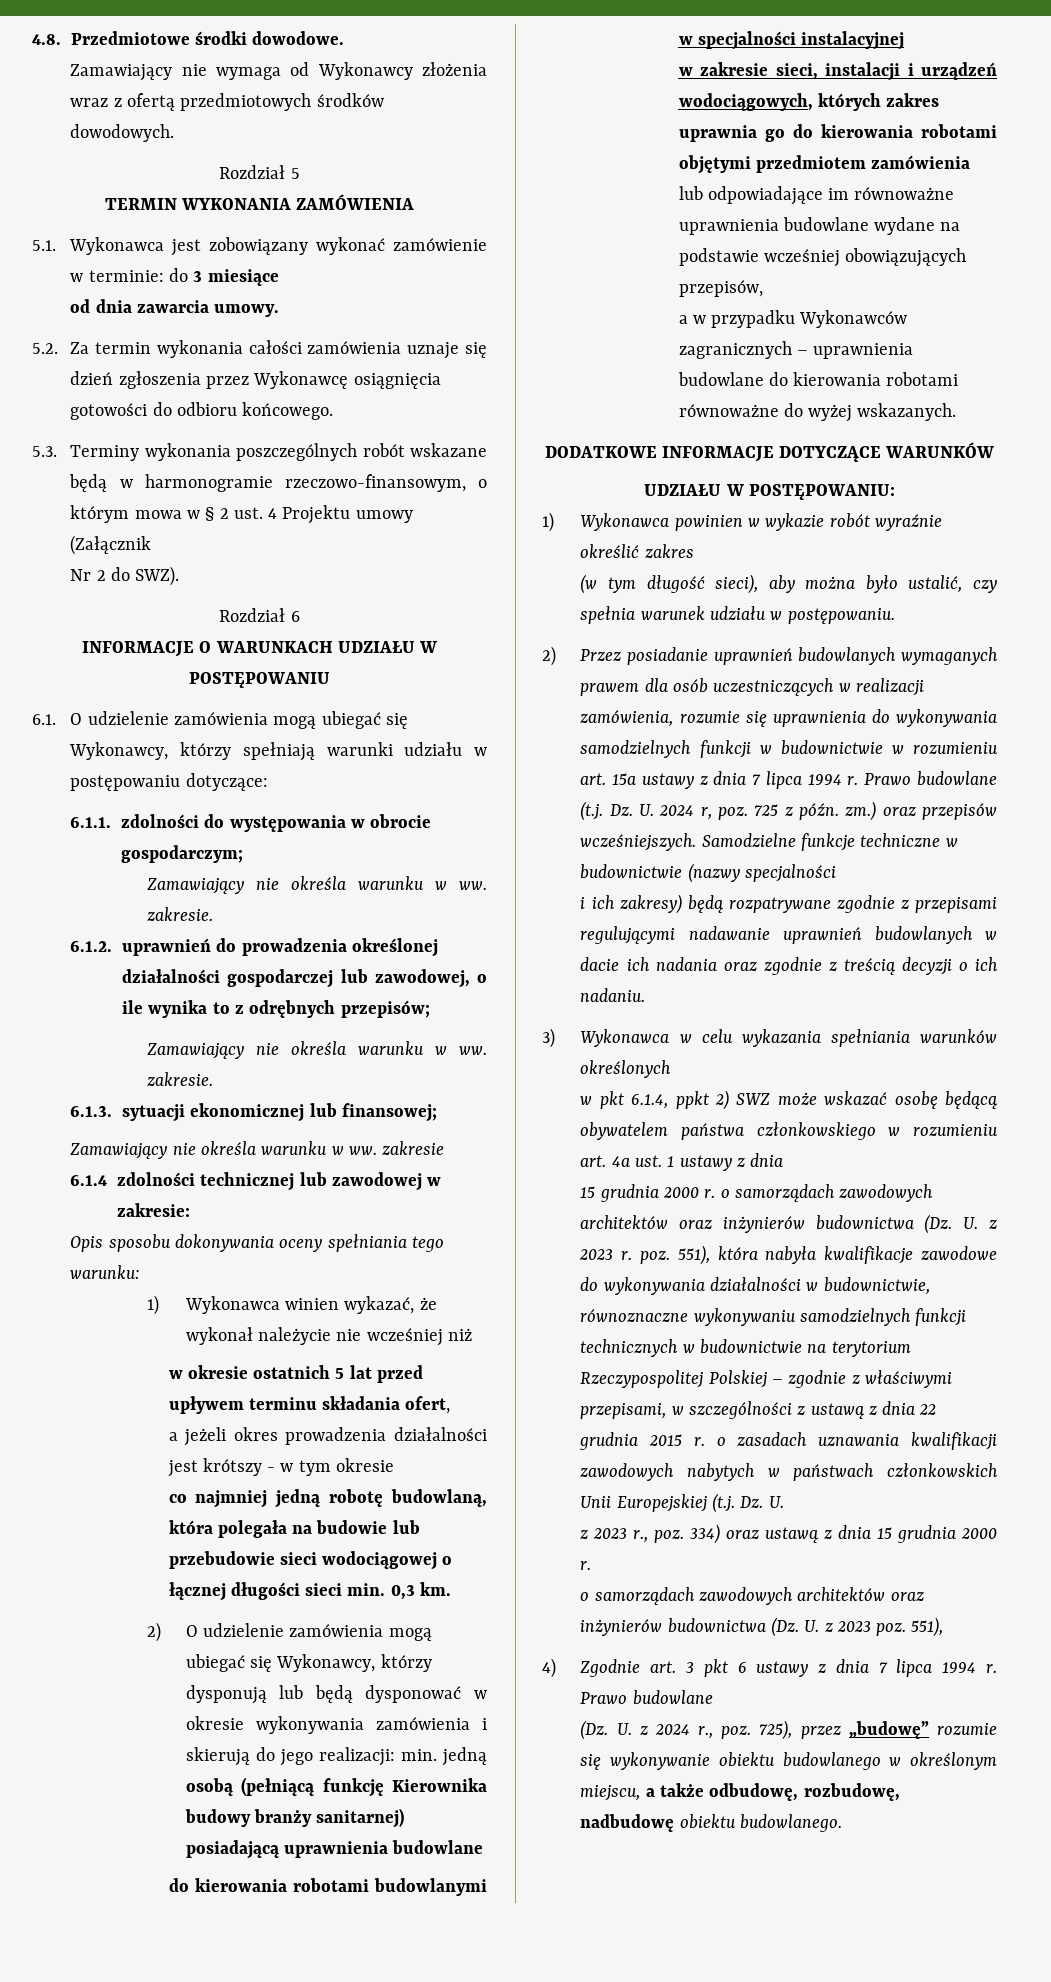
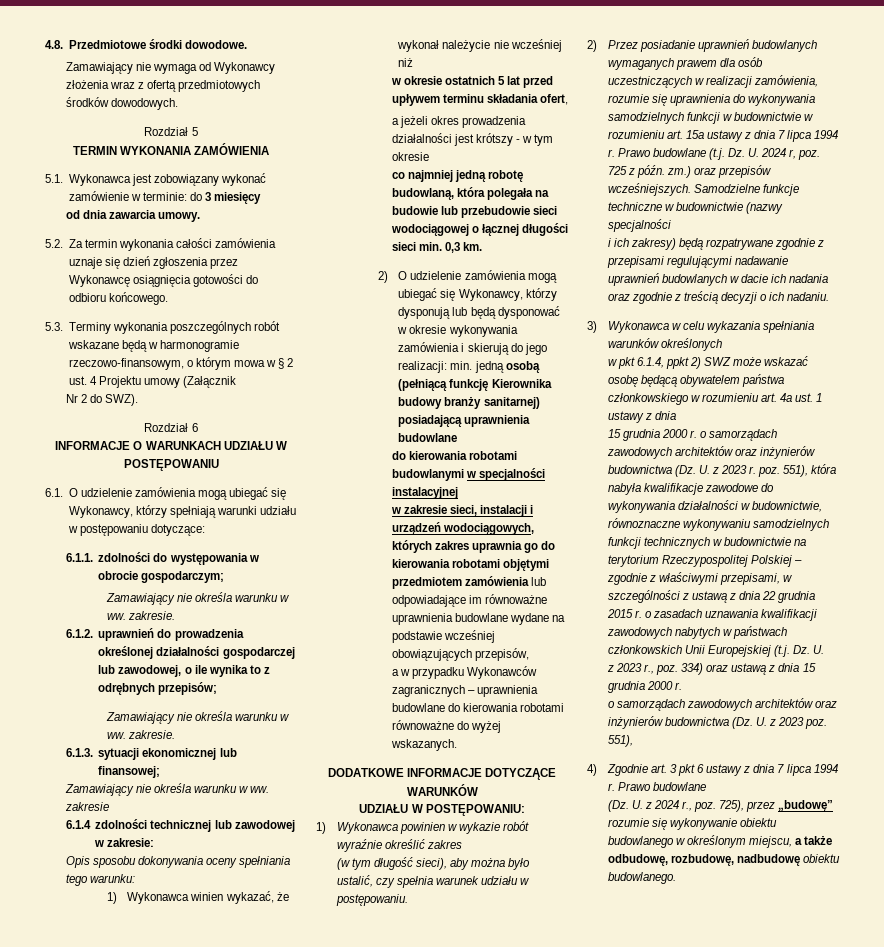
[207,269,279,286] miesiące -> [214,192,262,204] miesięcy

